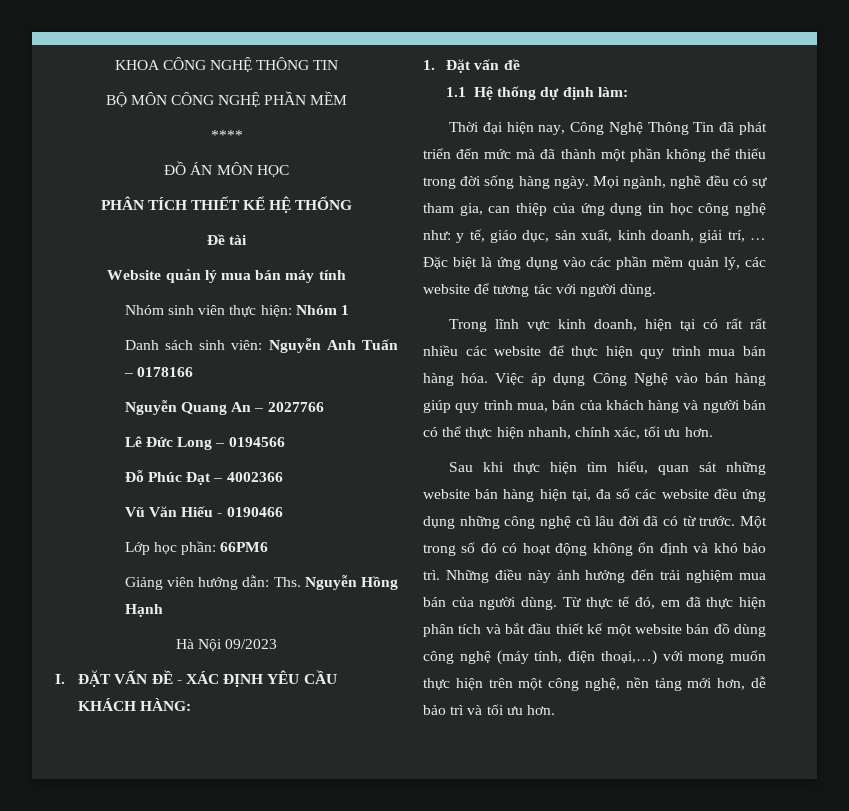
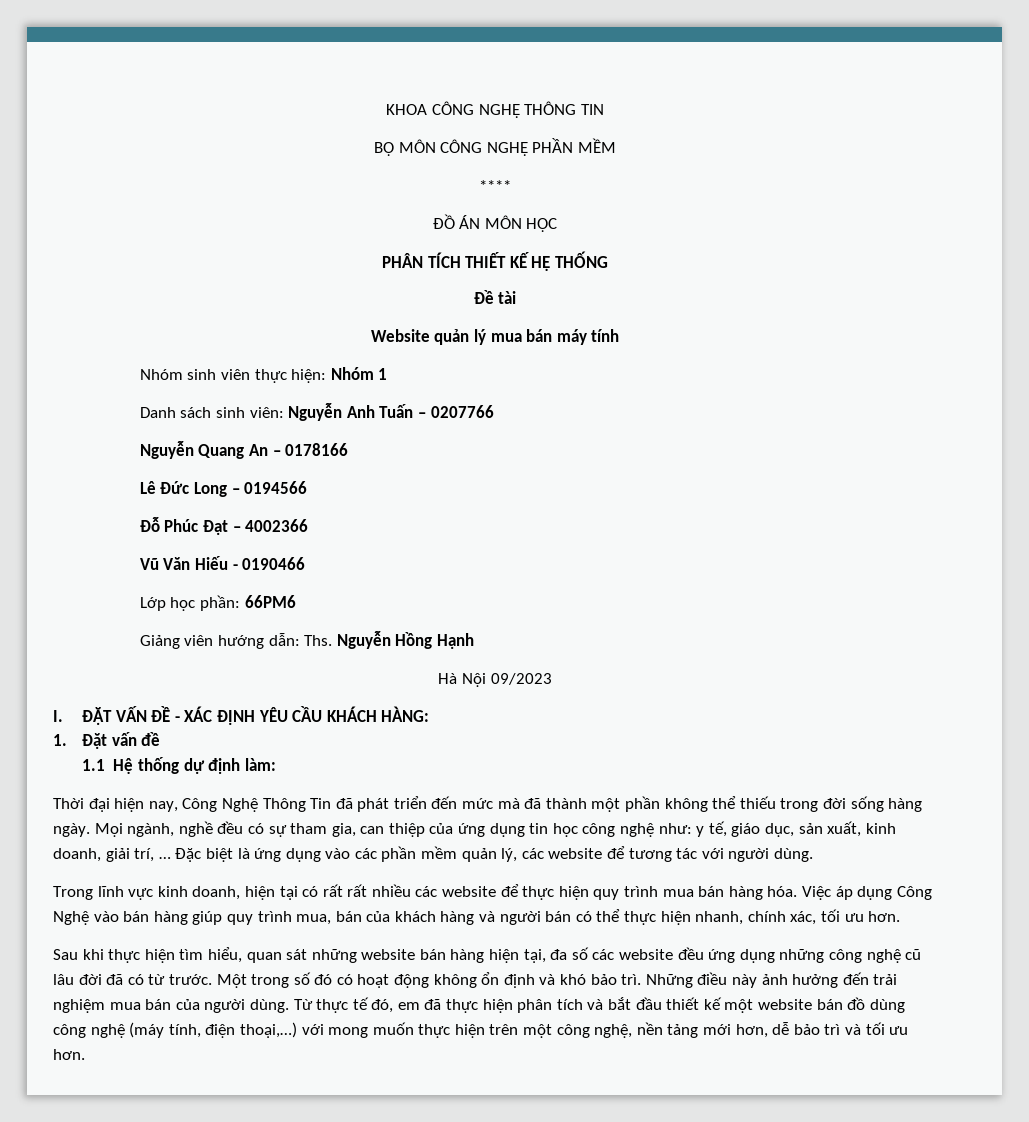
[137,367,194,377] 0178166 -> [430,405,494,418] 0207766
[267,402,324,412] 2027766 -> [285,443,349,456] 0178166

